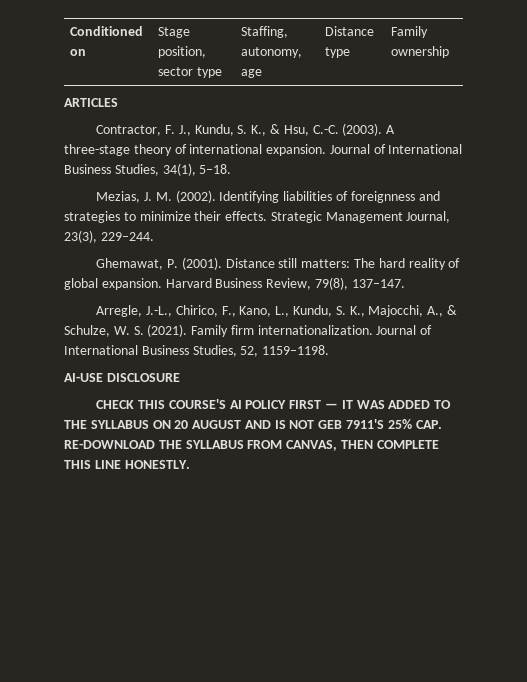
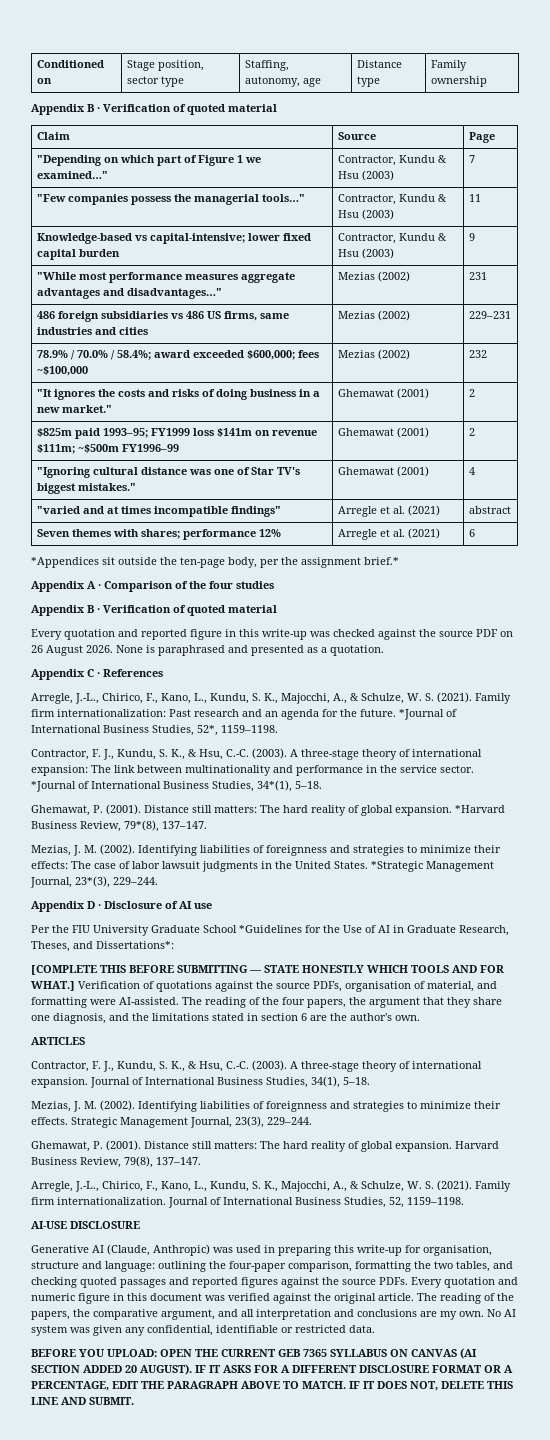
(449, 52) none -> [31,104,277,115] [36,132,70,140] [337,132,376,140] [468,132,495,143] [36,155,261,166] [36,171,108,179] [337,155,447,166] [337,170,394,181] [468,155,475,163] [36,194,305,205] [337,194,447,205] [337,209,394,220] [468,194,481,202] [36,233,311,244] [36,249,120,260] [337,233,447,244] [337,248,394,259] [468,233,475,241] [36,272,295,283] [36,288,222,299] [337,271,410,282] [468,272,487,280] [36,311,289,322] [36,327,148,335] [337,310,410,321] [468,311,511,319] [36,350,319,360] [36,366,88,376] [337,349,410,360] [468,350,487,358] [36,389,320,400] [36,405,112,413] [337,388,429,399] [468,389,475,397] [36,428,317,439] [36,444,179,454] [337,427,429,438] [468,428,475,436] [36,467,300,478] [36,483,136,494] [337,466,429,477] [468,467,475,475] [36,506,281,517] [337,505,440,517] [468,506,511,514] [36,529,281,540] [337,528,440,540] [468,529,475,537] [31,557,399,568] [31,581,274,592] [31,605,277,616] [31,629,513,640] [31,645,384,656] [31,669,163,680] [31,692,511,704] [31,709,457,720] [31,725,278,736] [31,748,482,760] [31,765,474,776] [31,780,322,792] [31,804,505,816] [31,820,207,832] [31,844,501,856] [31,861,494,872] [30,876,158,888] [31,901,212,912] [31,925,509,936] [31,941,174,952] [31,965,504,975] [31,981,497,992] [31,997,502,1008] [31,1013,420,1024] // Appendix B · Verification of quoted material // Claim | Source | Page // "Depending on which part of Figure 1 we examined…" | Contractor, Kundu & Hsu (2003) | 7 // "Few companies possess the managerial tools…" | Contractor, Kundu & Hsu (2003) | 11 // Knowledge-based vs capital-intensive; lower fixed capital burden | Contractor, Kundu & Hsu (2003) | 9 // "While most performance measures aggregate advantages and disadvantages…" | Mezias (2002) | 231 // 486 foreign subsidiaries vs 486 US firms, same industries and cities | Mezias (2002) | 229–231 // 78.9% / 70.0% / 58.4%; award exceeded $600,000; fees ~$100,000 | Mezias (2002) | 232 // "It ignores the costs and risks of doing business in a new market." | Ghemawat (2001) | 2 // $825m paid 1993–95; FY1999 loss $141m on revenue $111m; ~$500m FY1996–99 | Ghemawat (2001) | 2 // "Ignoring cultural distance was one of Star TV's biggest mistakes." | Ghemawat (2001) | 4 // "varied and at times incompatible findings" | Arregle et al. (2021) | abstract // Seven themes with shares; performance 12% | Arregle et al. (2021) | 6 // *Appendices sit outside the ten-page body, per the assignment brief.* // Appendix A · Comparison of the four studies // Appendix B · Verification of quoted material // Every quotation and reported figure in this write-up was checked against the source PDF on 26 August 2026. None is paraphrased and presented as a quotation. // Appendix C · References // Arregle, J.-L., Chirico, F., Kano, L., Kundu, S. K., Majocchi, A., & Schulze, W. S. (2021). Family firm internationalization: Past research and an agenda for the future. *Journal of International Business Studies, 52*, 1159–1198. // Contractor, F. J., Kundu, S. K., & Hsu, C.-C. (2003). A three-stage theory of international expansion: The link between multinationality and performance in the service sector. *Journal of International Business Studies, 34*(1), 5–18. // Ghemawat, P. (2001). Distance still matters: The hard reality of global expansion. *Harvard Business Review, 79*(8), 137–147. // Mezias, J. M. (2002). Identifying liabilities of foreignness and strategies to minimize their effects: The case of labor lawsuit judgments in the United States. *Strategic Management Journal, 23*(3), 229–244. // Appendix D · Disclosure of AI use // Per the FIU University Graduate School *Guidelines for the Use of AI in Graduate Research, Theses, and Dissertations*: // [COMPLETE THIS BEFORE SUBMITTING — STATE HONESTLY WHICH TOOLS AND FOR WHAT.] Verification of quotations against the source PDFs, organisation of material, and formatting were AI-assisted. The reading of the four papers, the argument that they share one diagnosis, and the limitations stated in section 6 are the author's own.
[96,399,452,409] [64,419,442,429] [64,440,439,451] [64,460,190,469] CHECK THIS COURSE'S AI POLICY FIRST — IT WAS ADDED TO THE SYLLABUS ON 20 AUGUST AND IS NOT GEB 7911'S 25% CAP. RE-DOWNLOAD THE SYLLABUS FROM CANVAS, THEN COMPLETE THIS LINE HONESTLY. -> [31,1244,492,1256] [31,1261,513,1272] [31,1277,518,1288] [31,1293,514,1304] [31,1309,516,1320] [31,1325,375,1336] [31,1348,477,1359] [31,1364,513,1375] [31,1381,513,1391] [31,1397,134,1405] Generative AI (Claude, Anthropic) was used in preparing this write-up for organisation, structure and language: outlining the four-paper comparison, formatting the two tables, and checking quoted passages and reported figures against the source PDFs. Every quotation and numeric figure in this document was verified against the original article. The reading of the papers, the comparative argument, and all interpretation and conclusions are my own. No AI system was given any confidential, identifiable or restricted data. // BEFORE YOU UPLOAD: OPEN THE CURRENT GEB 7365 SYLLABUS ON CANVAS (AI SECTION ADDED 20 AUGUST). IF IT ASKS FOR A DIFFERENT DISCLOSURE FORMAT OR A PERCENTAGE, EDIT THE PARAGRAPH ABOVE TO MATCH. IF IT DOES NOT, DELETE THIS LINE AND SUBMIT.

